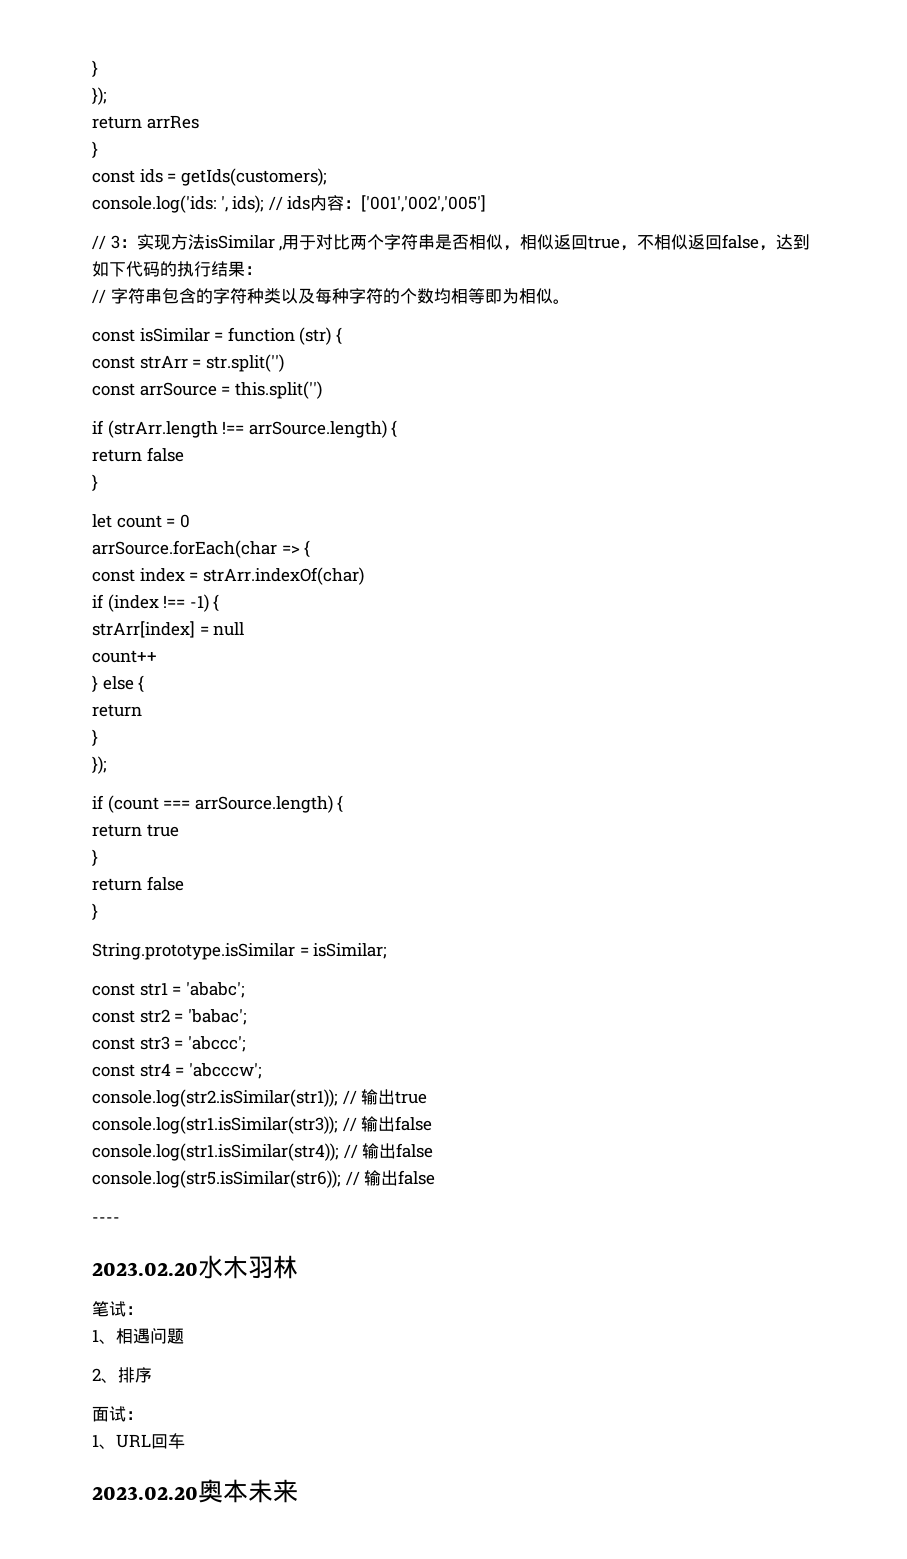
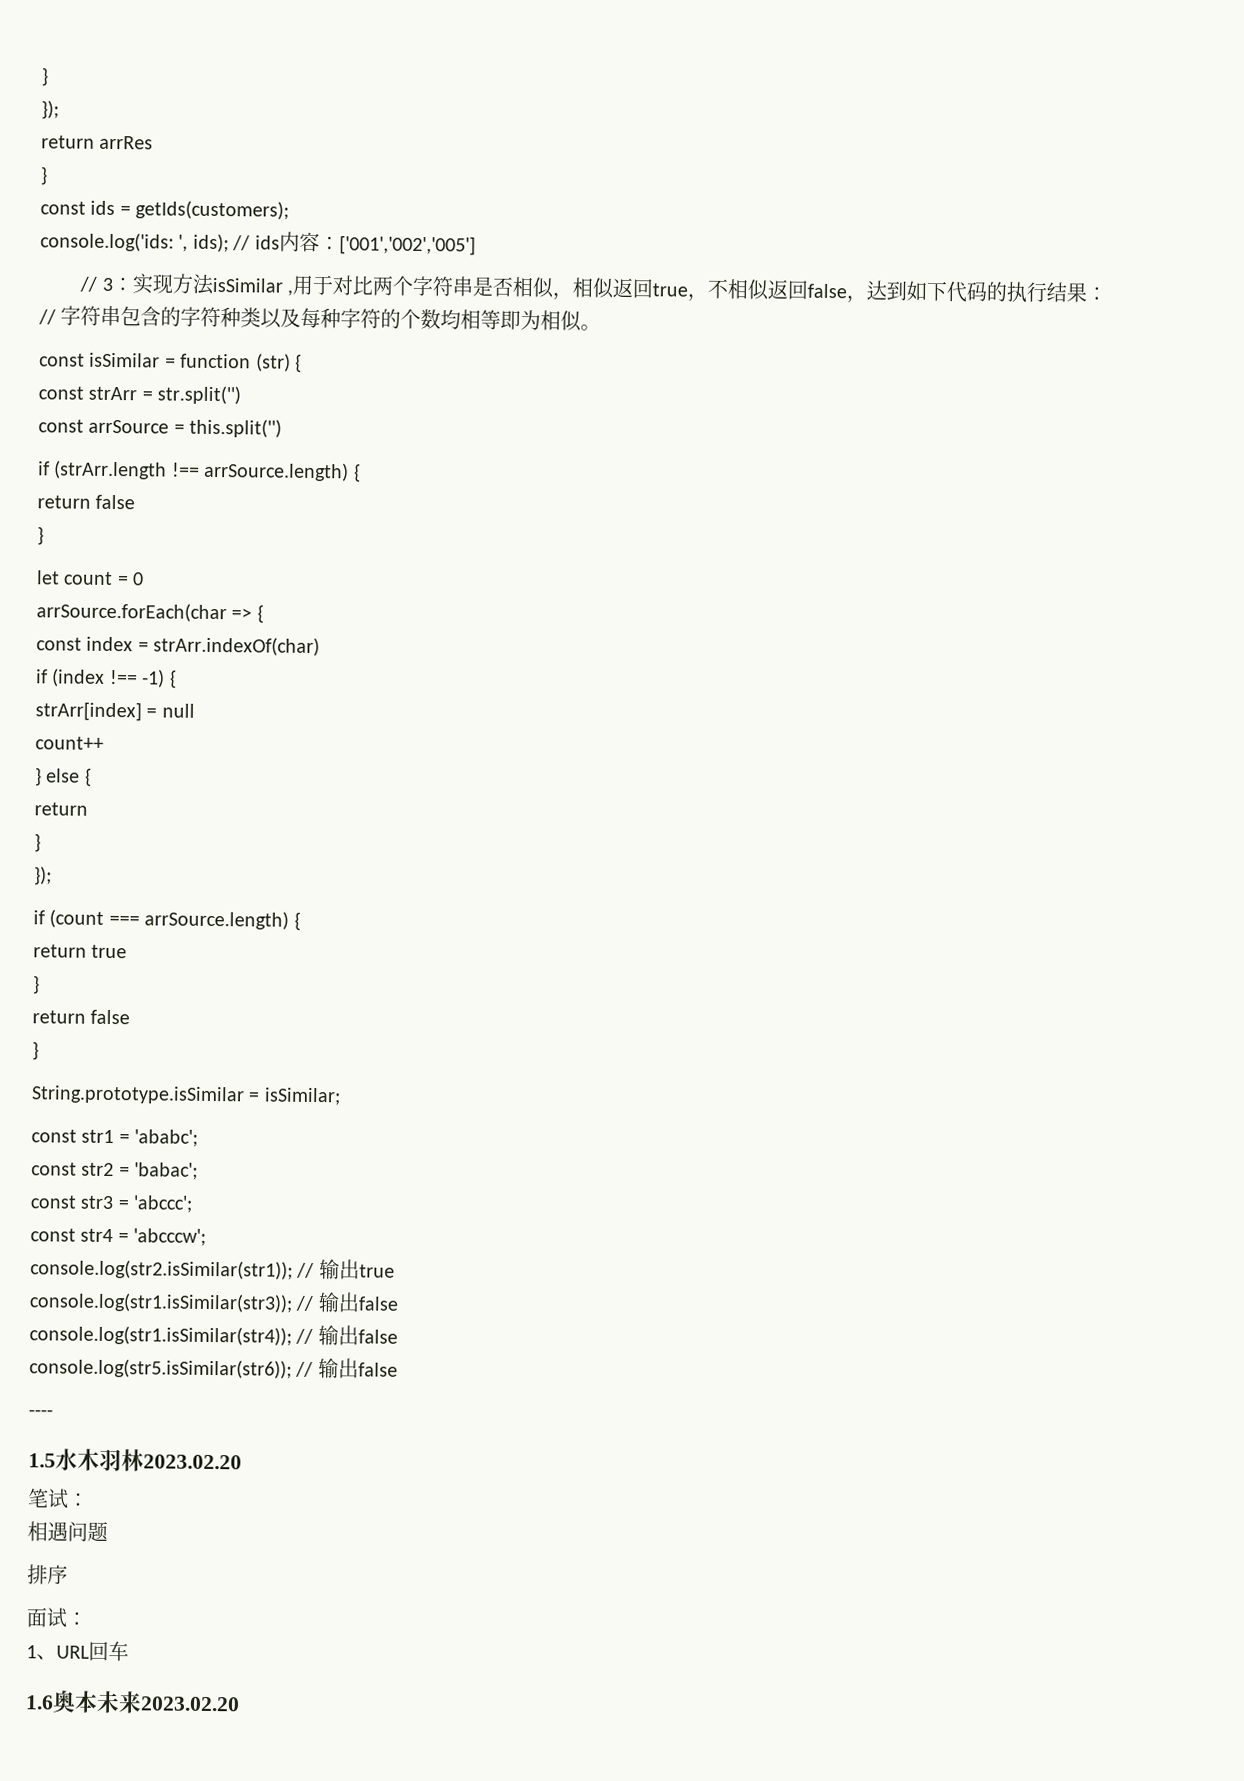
[92,1262,198,1276] 2023.02.20 -> [28,1453,56,1468] 1.5
(298, 1267) none -> [143,1454,242,1470] 2023.02.20
[92,1329,116,1344] 1、 -> (89, 1499) none
[92,1368,118,1383] 2、 -> (108, 1532) none
[92,1486,198,1500] 2023.02.20 -> [25,1695,54,1710] 1.6
(298, 1491) none -> [140,1696,240,1712] 2023.02.20

